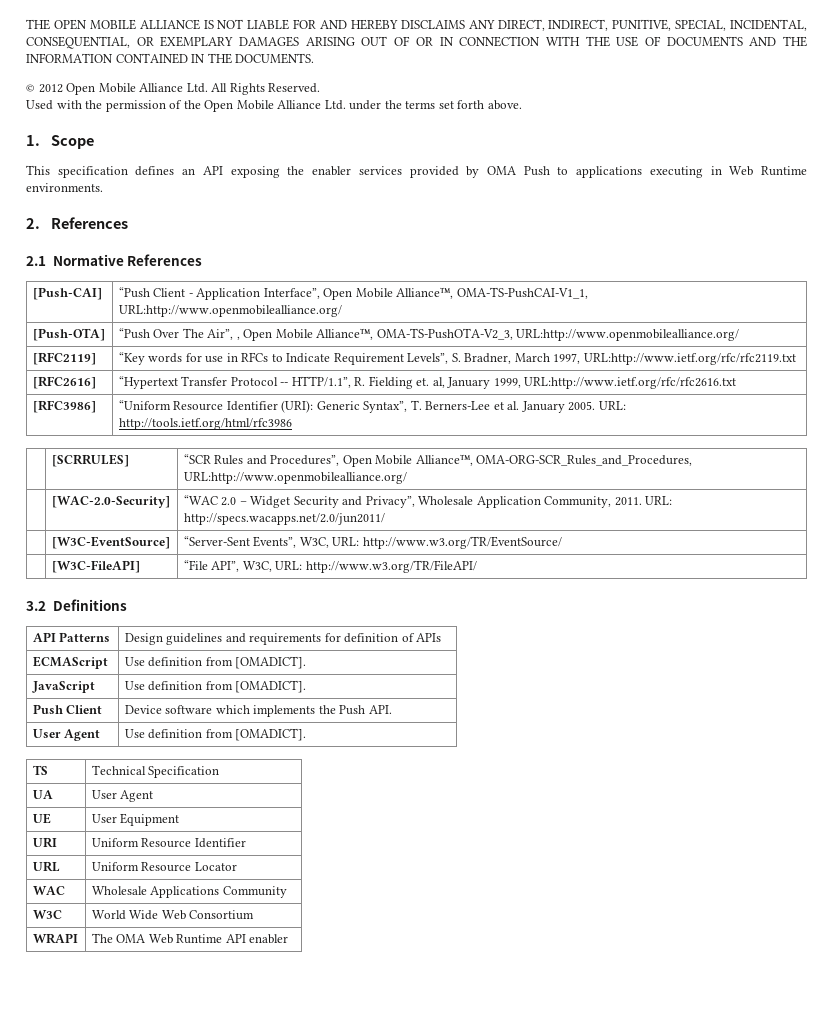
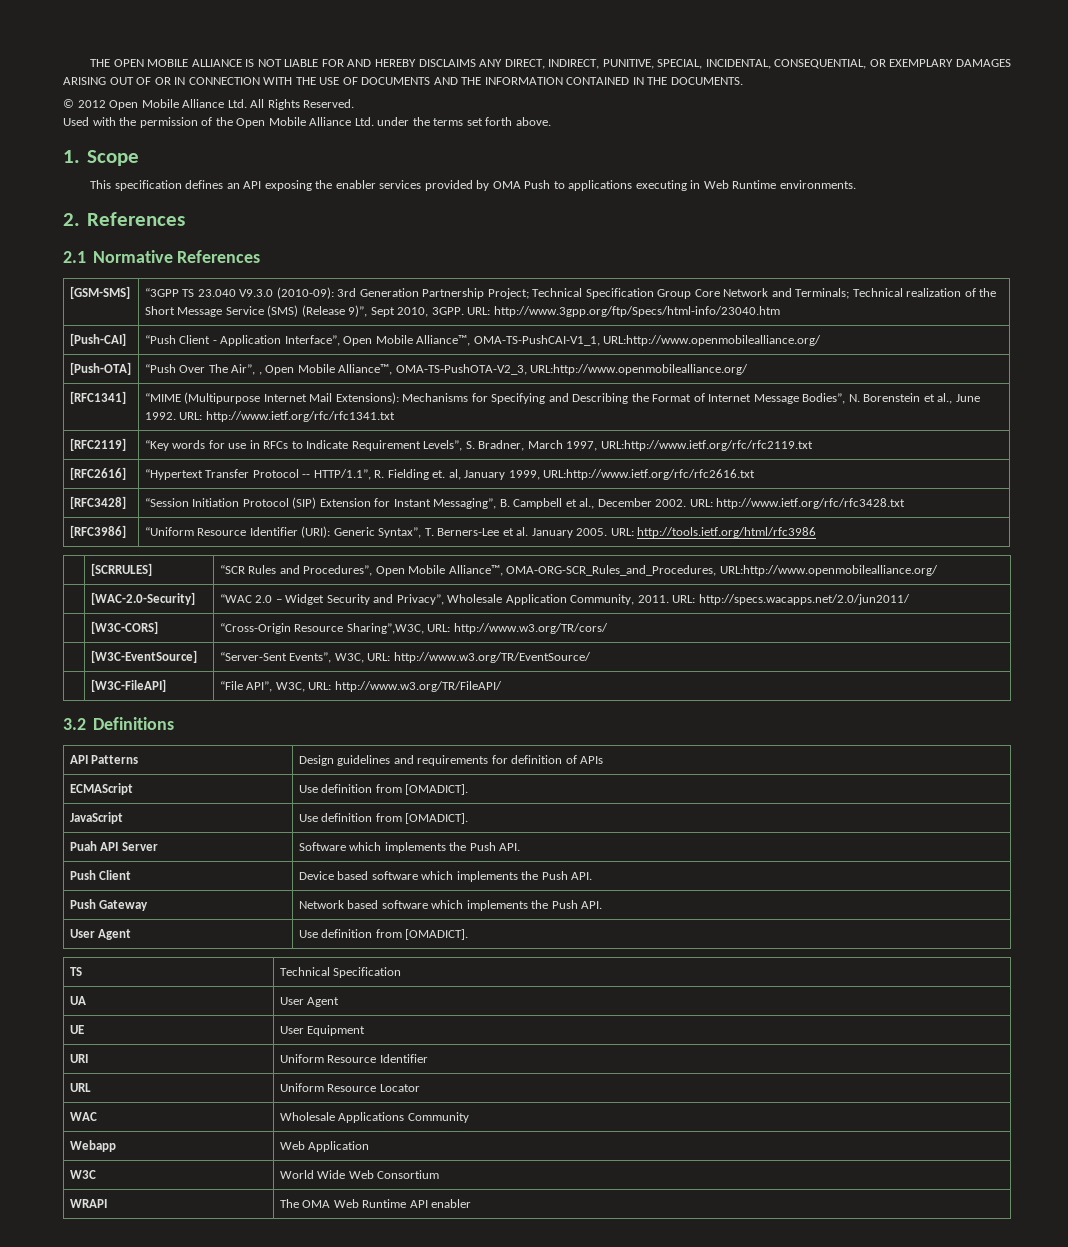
(203, 260) none -> [69,286,130,299] [144,287,997,299] [144,305,780,317] // [GSM-SMS] | “3GPP TS 23.040 V9.3.0 (2010-09): 3rd Generation Partnership Project; Technical Specification Group Core Network and Terminals; Technical realization of the Short Message Service (SMS) (Release 9)”, Sept 2010, 3GPP. URL: http://www.3gpp.org/ftp/Specs/html-info/23040.htm
(740, 335) none -> [69,391,126,404] [144,392,980,404] [144,411,395,422] // [RFC1341] | “MIME (Multipurpose Internet Mail Extensions): Mechanisms for Specifying and Describing the Format of Internet Message Bodies”, N. Borenstein et al., June 1992. URL: http://www.ietf.org/rfc/rfc1341.txt
(737, 383) none -> [69,496,126,509] [144,497,906,509] // [RFC3428] | “Session Initiation Protocol (SIP) Extension for Instant Messaging”, B. Campbell et al., December 2002. URL: http://www.ietf.org/rfc/rfc3428.txt
(385, 519) none -> [90,621,158,634] [219,623,608,634] // | [W3C-CORS] | “Cross-Origin Resource Sharing”,W3C, URL: http://www.w3.org/TR/cors/
[32,704,103,714] [124,705,162,714] Push Client | Device -> [69,841,158,851] [298,842,521,853] [69,870,132,880] [298,871,593,882] [69,899,149,911] [298,900,379,909] Puah API Server | Software which implements the Push API. // Push Client | Device based software which implements the Push API. // Push Gateway | Network based
(287, 892) none -> [69,1140,116,1152] [279,1141,370,1152] // Webapp | Web Application

